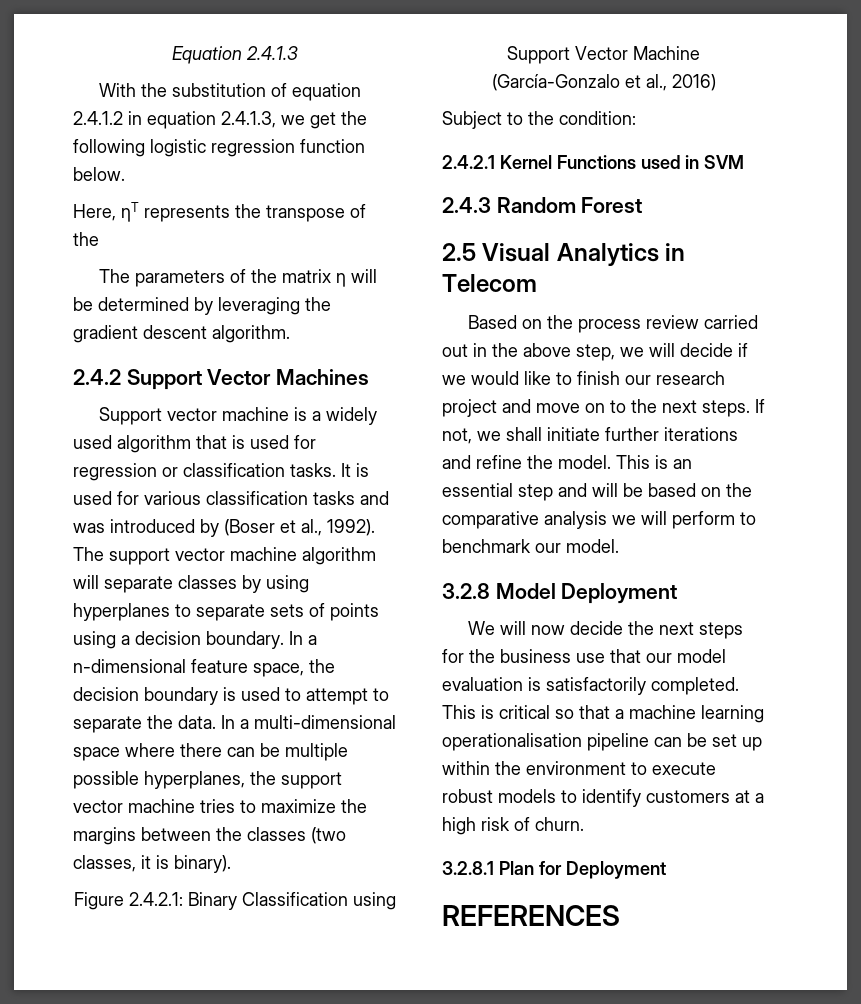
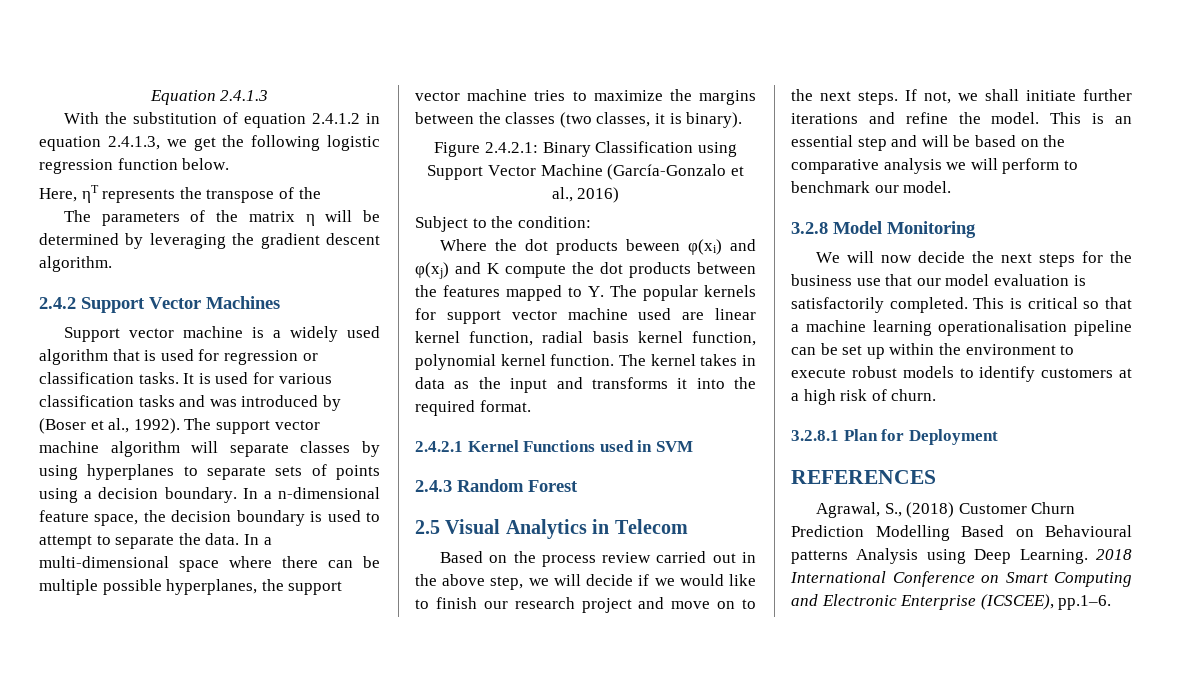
(636, 118) none -> [439,239,756,255] [415,262,756,279] [415,285,756,301] [415,308,756,324] [415,331,756,346] [415,354,756,370] [415,377,756,393] [415,400,531,416] // Where the dot products beween φ(xi) and φ(xj) and K compute the dot products between the features mapped to Y. The popular kernels for support vector machine used are linear kernel function, radial basis kernel function, polynomial kernel function. The kernel takes in data as the input and transforms it into the required format.
[561,583,678,604] Deployment -> [887,221,976,238] Monitoring
(620, 915) none -> [815,502,1076,518] [791,525,1132,541] [791,548,1132,564] [790,571,1132,587] [791,594,1112,610] // Agrawal, S., (2018) Customer Churn Prediction Modelling Based on Behavioural patterns Analysis using Deep Learning. 2018 International Conference on Smart Computing and Electronic Enterprise (ICSCEE), pp.1–6.

